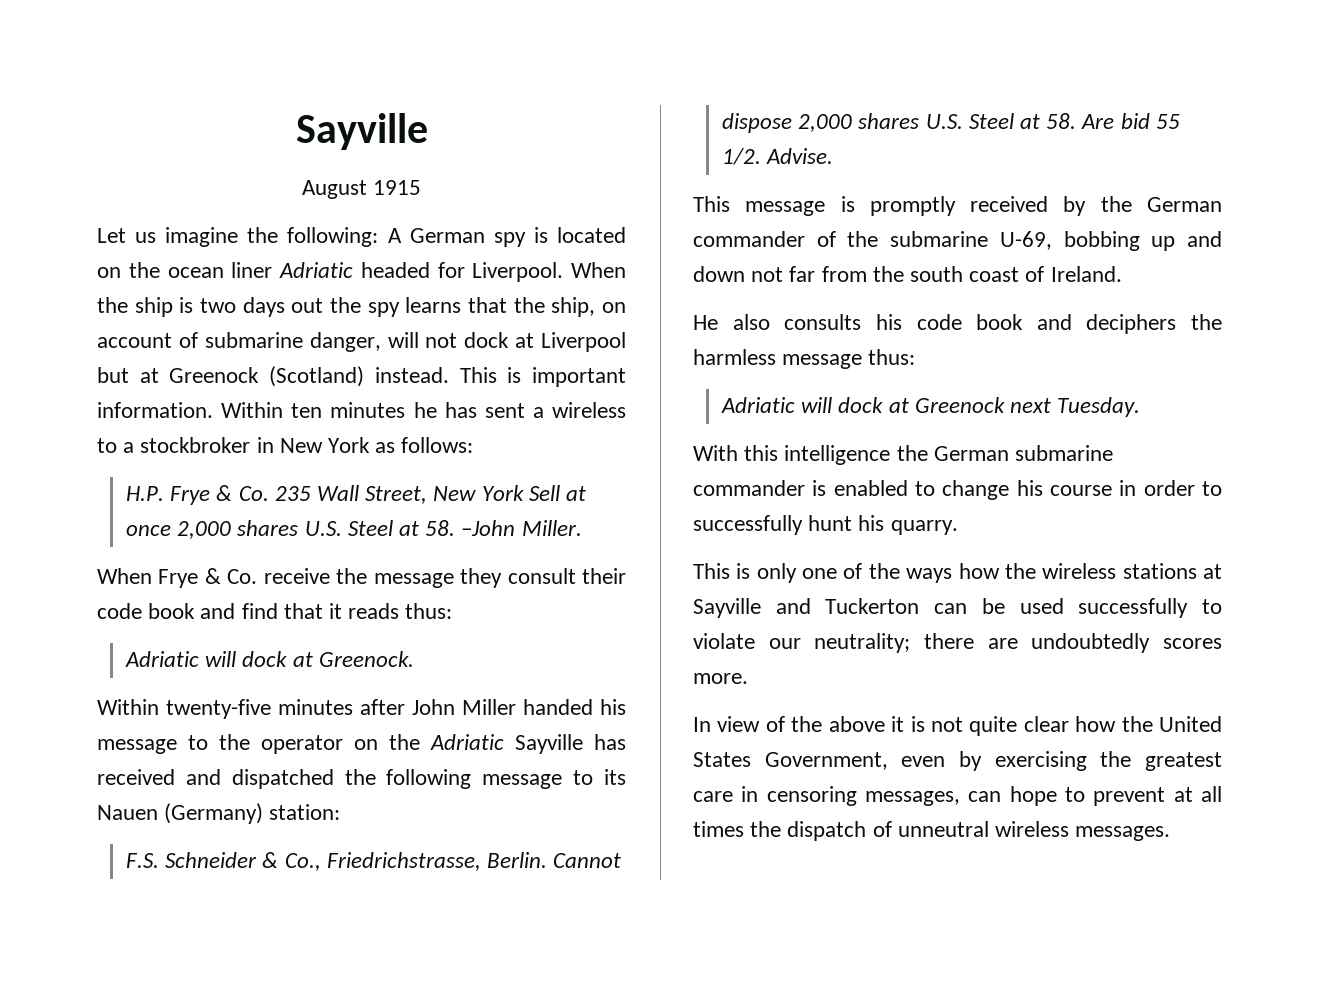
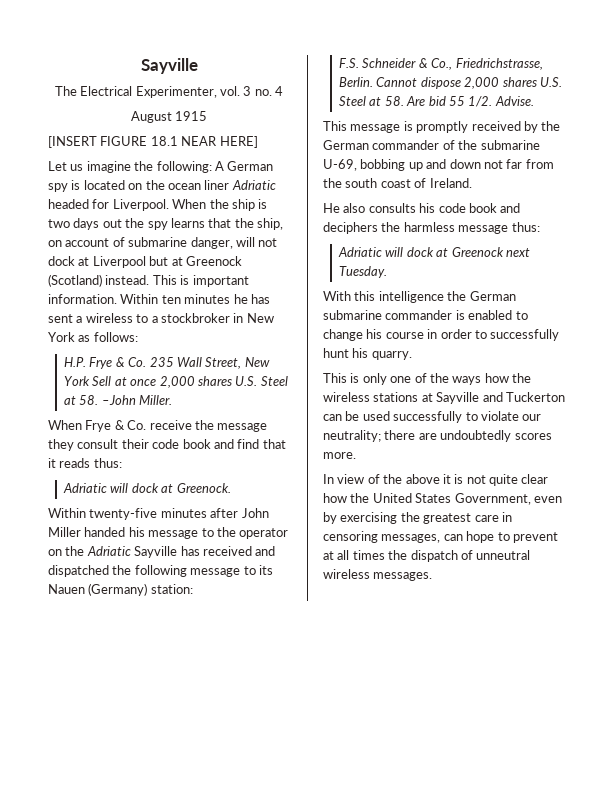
[301,180,422,199] August 1915 -> [54,86,284,98] [130,111,208,123] [48,136,258,148] The Electrical Experimenter, vol. 3 no. 4 // August 1915 // [INSERT FIGURE 18.1 NEAR HERE]

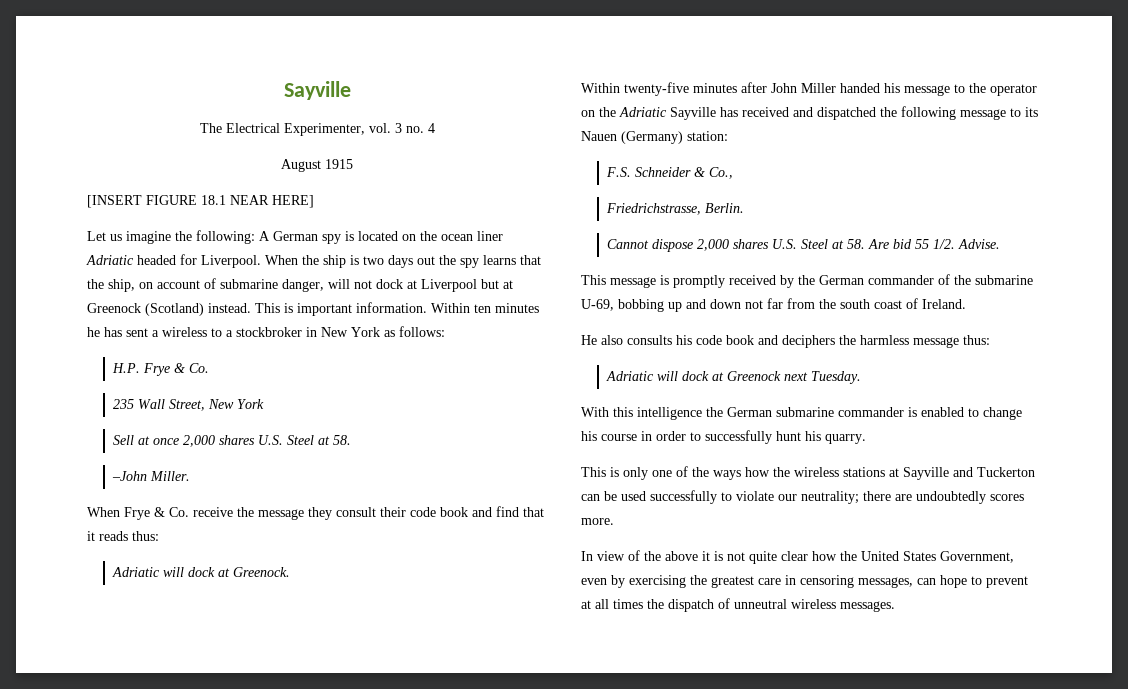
(147, 362) none -> (209, 368) //
(91, 381) none -> (264, 404) //
(99, 400) none -> (351, 440) //
(453, 64) none -> (733, 173) //
(374, 82) none -> (744, 208) //

